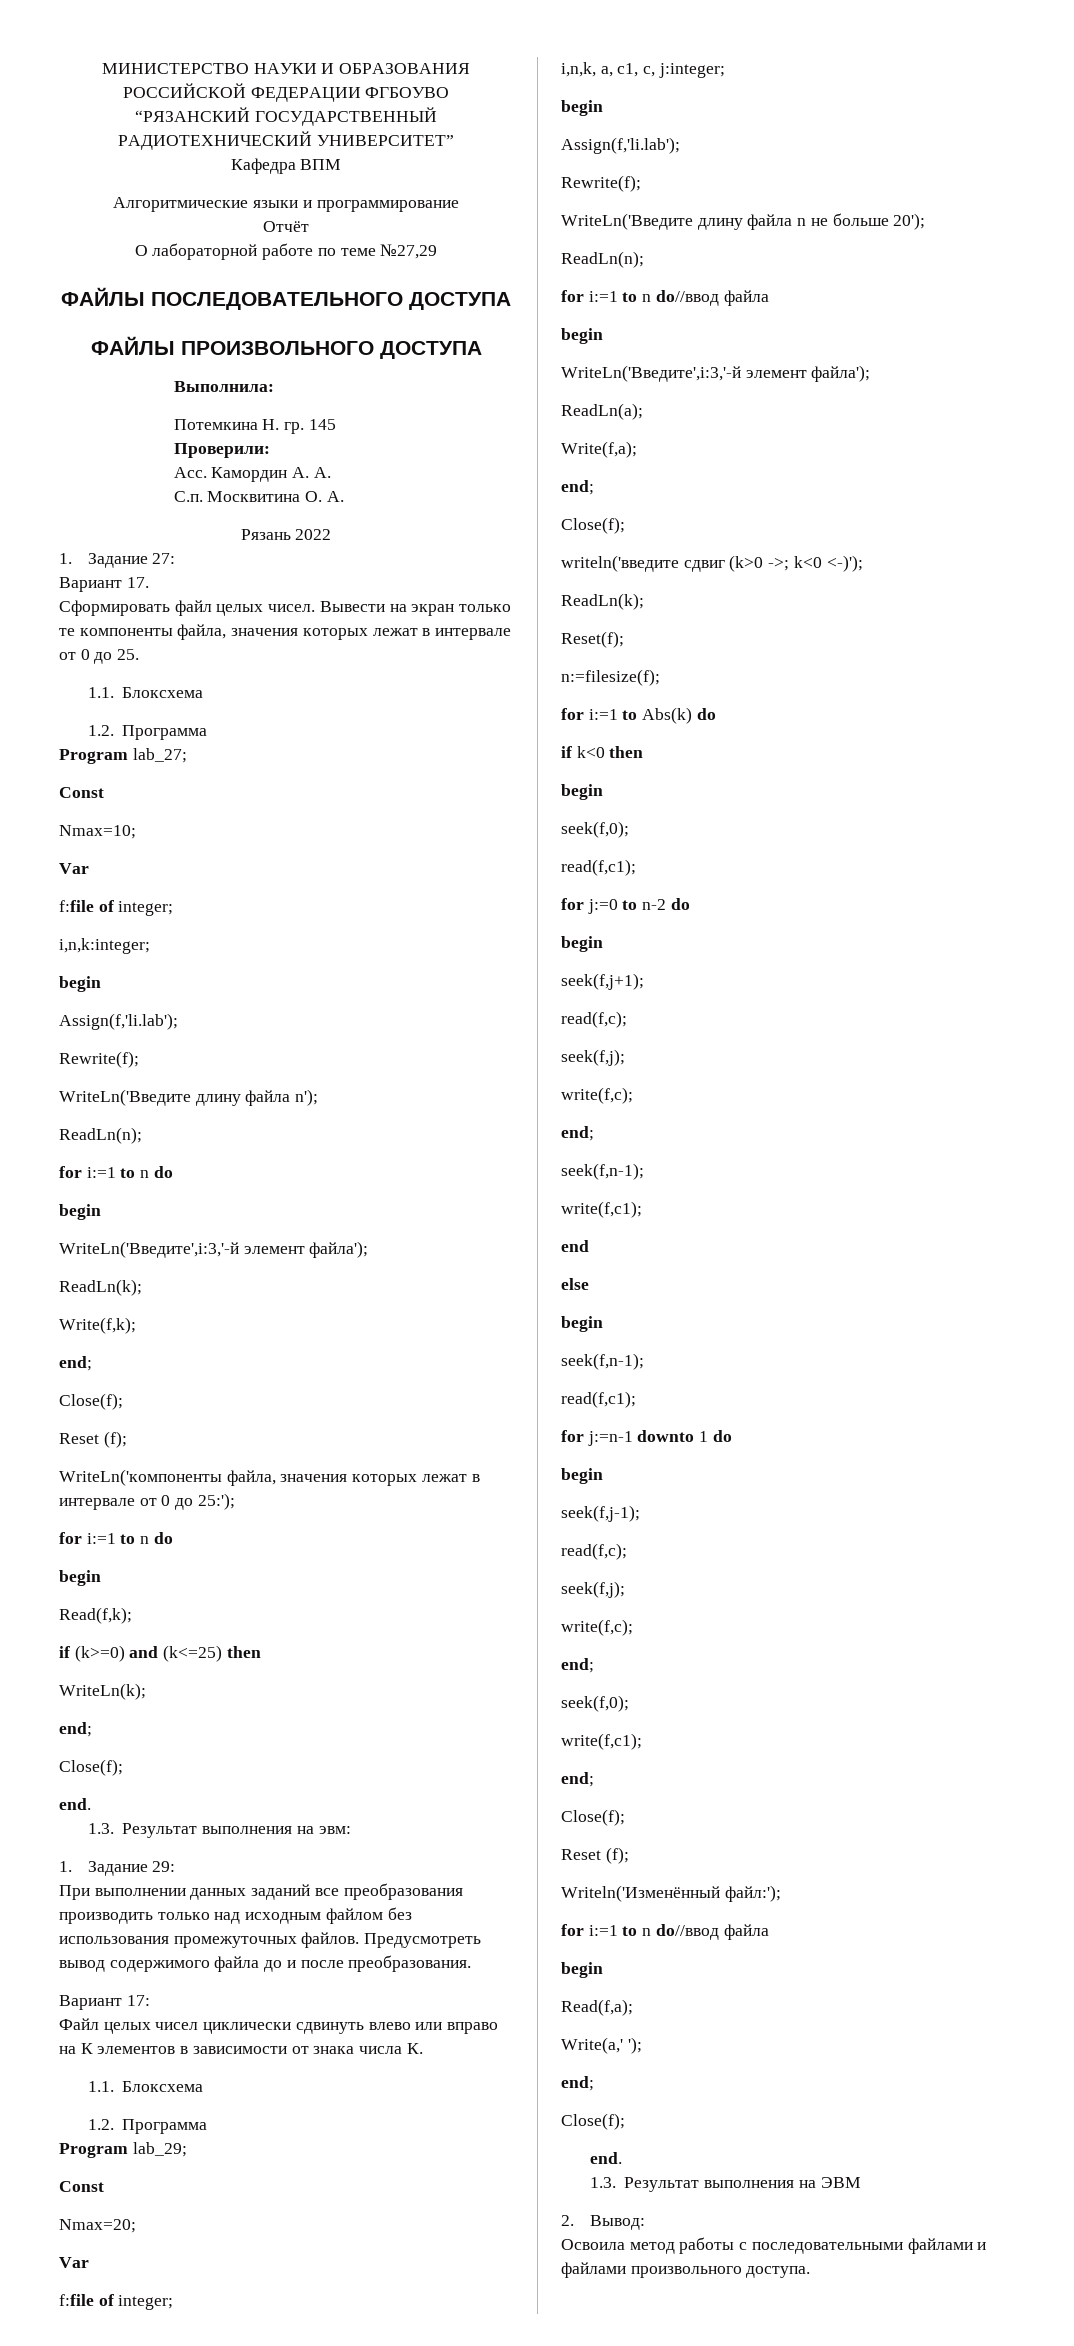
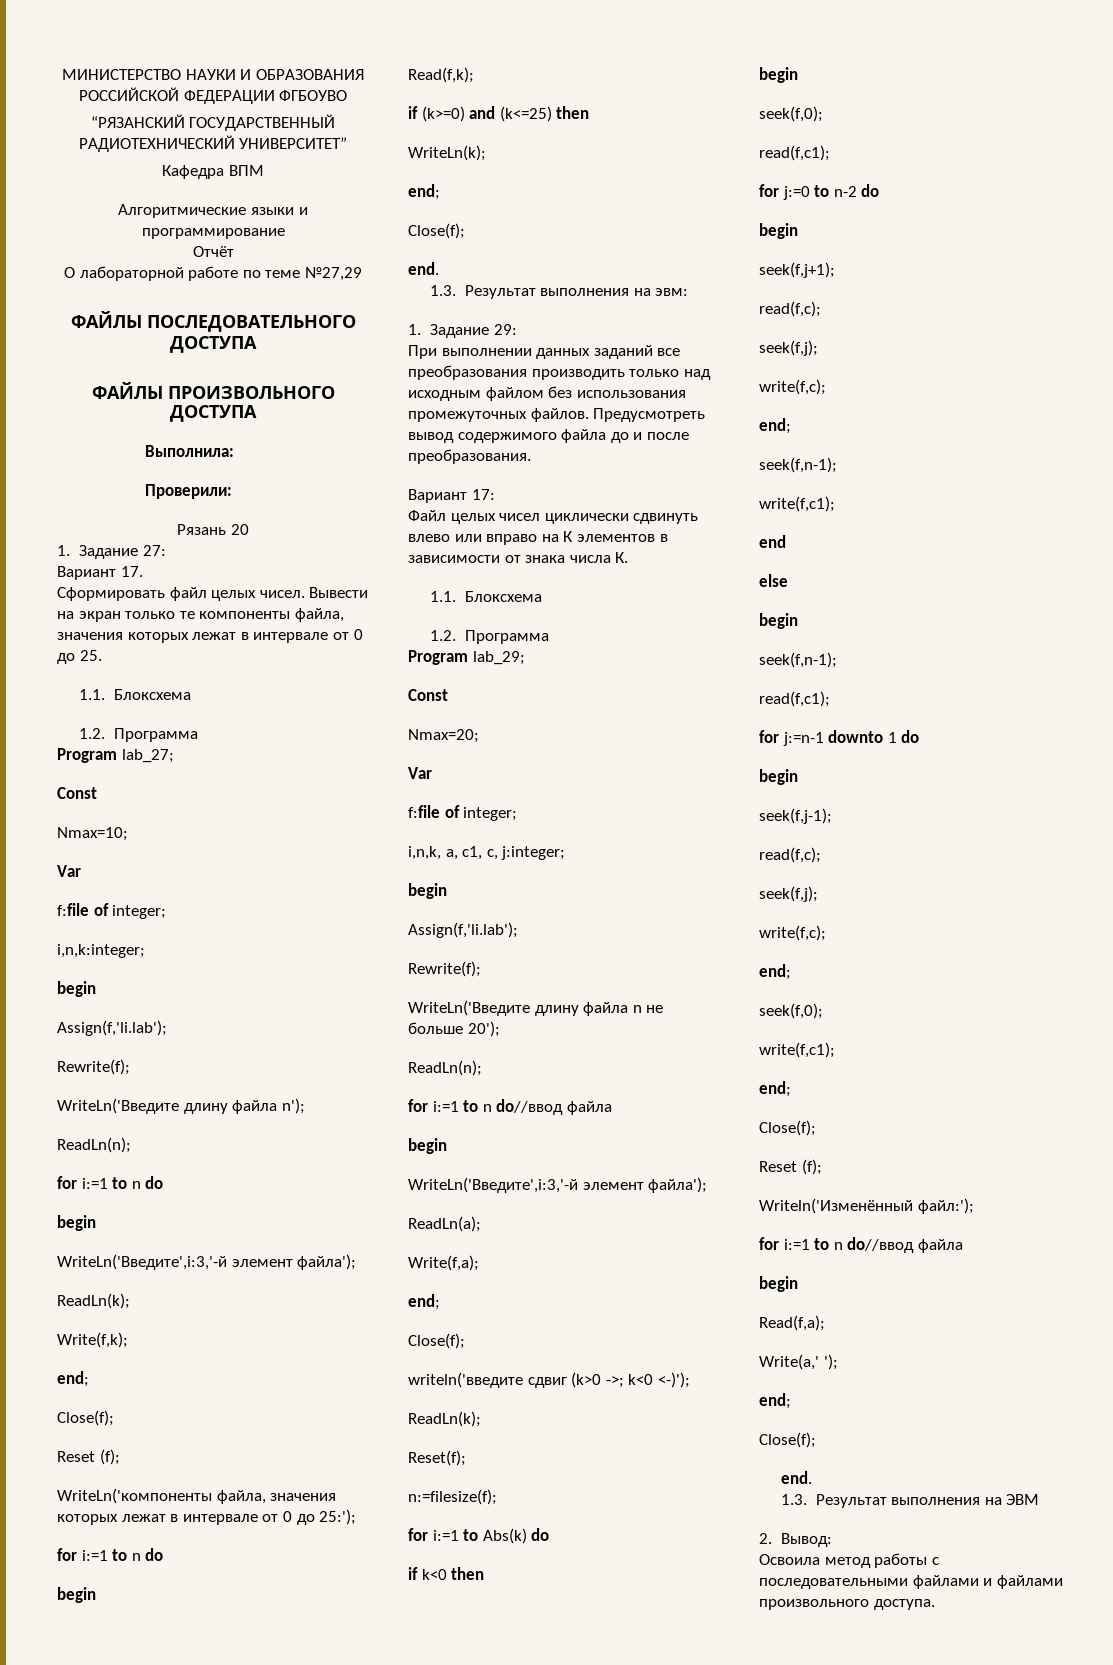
[173,419,336,434] [173,443,270,458] [173,467,331,482] [173,491,344,502] Потемкина Н. гр. 145 // Проверили: // Асс. Камордин А. А. // С.п. Москвитина О. А. -> [144,484,232,499] Проверили:
[295,529,332,540] 2022 -> [230,524,249,535] 20

